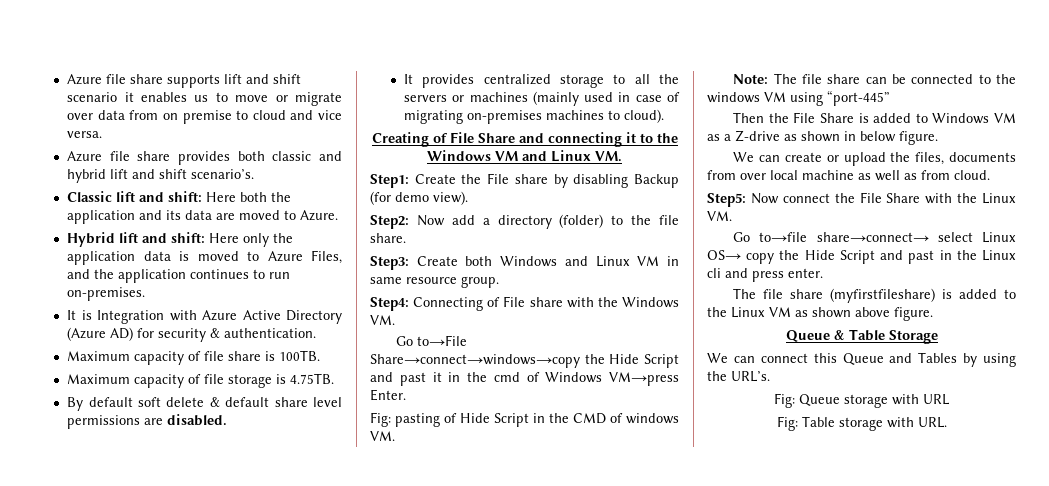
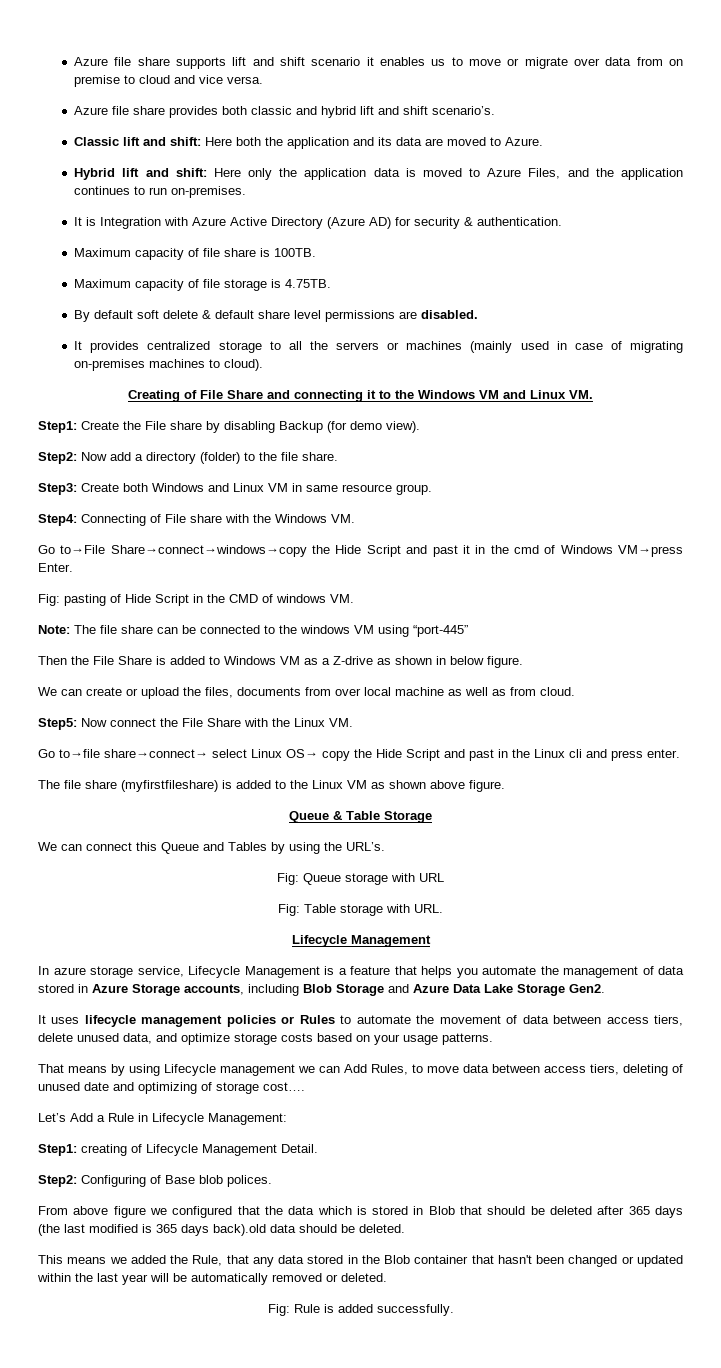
(947, 422) none -> [291,935,431,947] [38,966,684,978] [38,984,605,996] [38,1015,683,1027] [38,1033,493,1045] [38,1064,683,1076] [38,1082,305,1094] [38,1113,287,1125] [38,1144,318,1156] [38,1175,272,1187] [38,1206,683,1218] [38,1224,405,1236] [38,1255,683,1267] [37,1273,387,1285] [267,1304,454,1316] // Lifecycle Management // In azure storage service, Lifecycle Management is a feature that helps you automate the management of data stored in Azure Storage accounts, including Blob Storage and Azure Data Lake Storage Gen2. // It uses lifecycle management policies or Rules to automate the movement of data between access tiers, delete unused data, and optimize storage costs based on your usage patterns. // That means by using Lifecycle management we can Add Rules, to move data between access tiers, deleting of unused date and optimizing of storage cost…. // Let’s Add a Rule in Lifecycle Management: // Step1: creating of Lifecycle Management Detail. // Step2: Configuring of Base blob polices. // From above figure we configured that the data which is stored in Blob that should be deleted after 365 days (the last modified is 365 days back).old data should be deleted. // This means we added the Rule, that any data stored in the Blob container that hasn't been changed or updated within the last year will be automatically removed or deleted. // Fig: Rule is added successfully.

